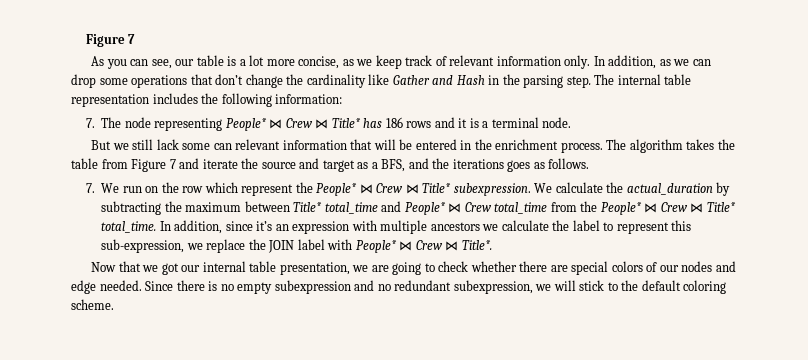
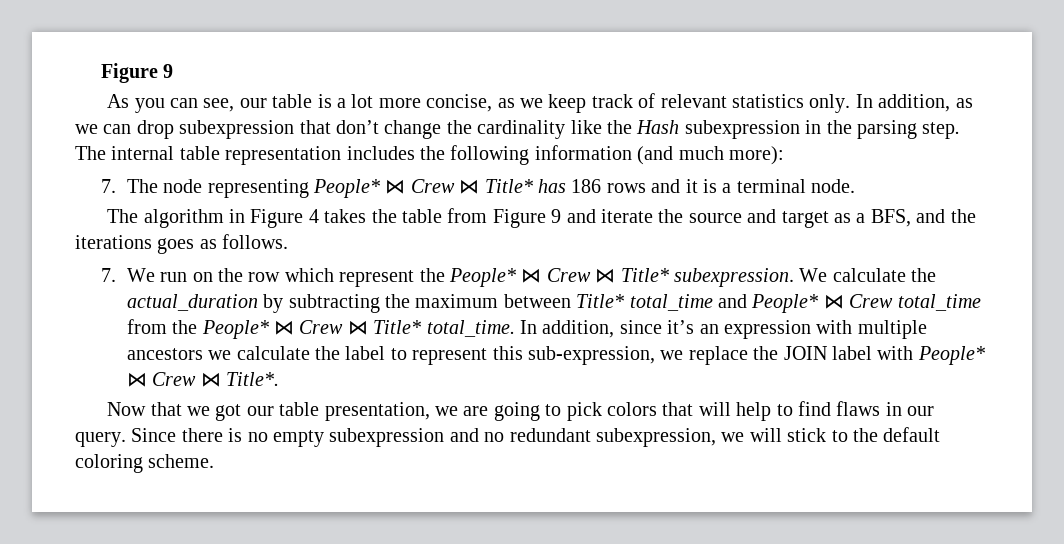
[85,34,136,47] Figure 7 -> [100,63,174,83] Figure 9
[496,56,561,66] information -> [732,94,805,108] statistics
[99,75,188,88] some operations -> [179,120,295,139] subexpression
[392,75,485,85] Gather and Hash -> [606,120,800,139] the Hash subexpression
[275,94,343,104] information: -> [534,145,784,165] information (and much more):
[91,139,683,153] But we still lack some can relevant information that will be entered in the enrichment process. The algorithm -> [107,209,319,228] The algorithm in Figure 4
[169,159,176,169] 7 -> [551,209,562,223] 9
[202,261,246,272] internal -> (274, 411) none
[438,261,736,275] [71,280,142,294] check whether there are special colors of our nodes and edge needed. -> [566,401,935,421] [75,432,126,447] pick colors that will help to find flaws in our query.

